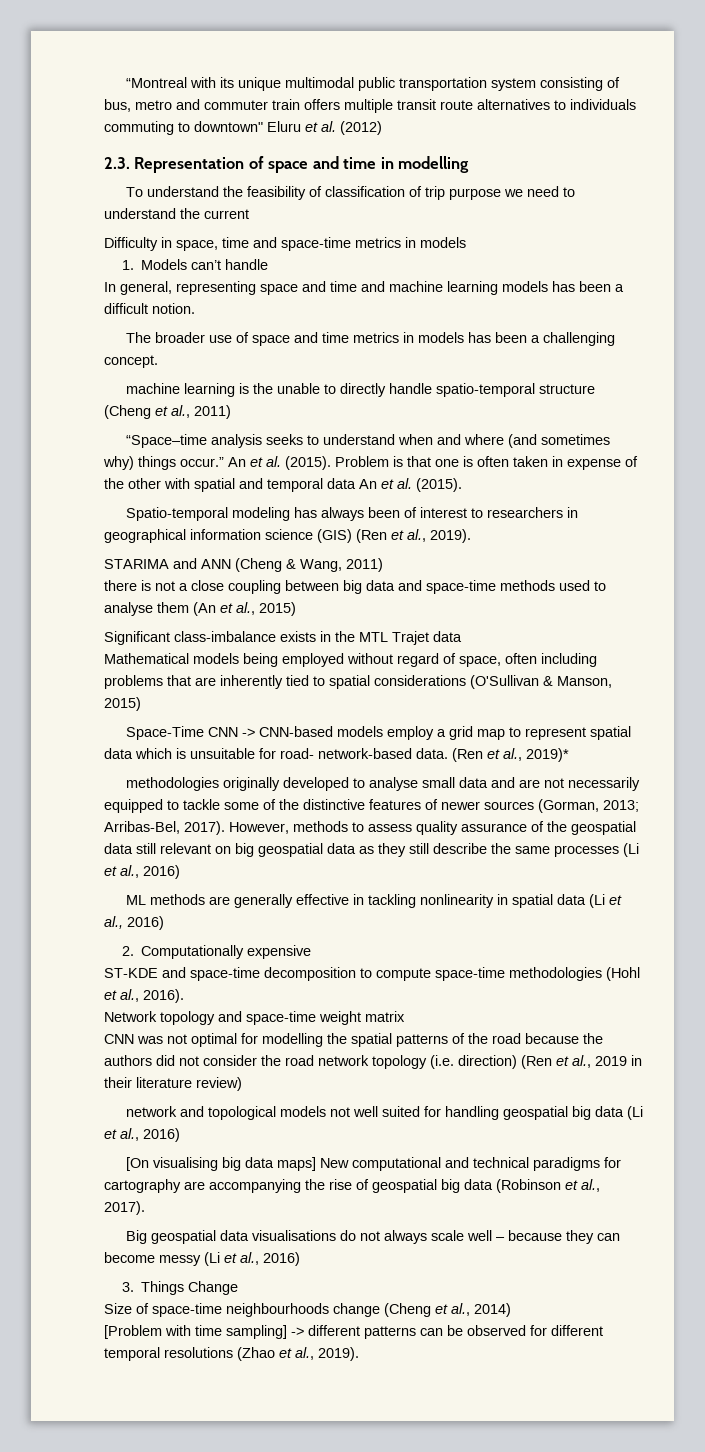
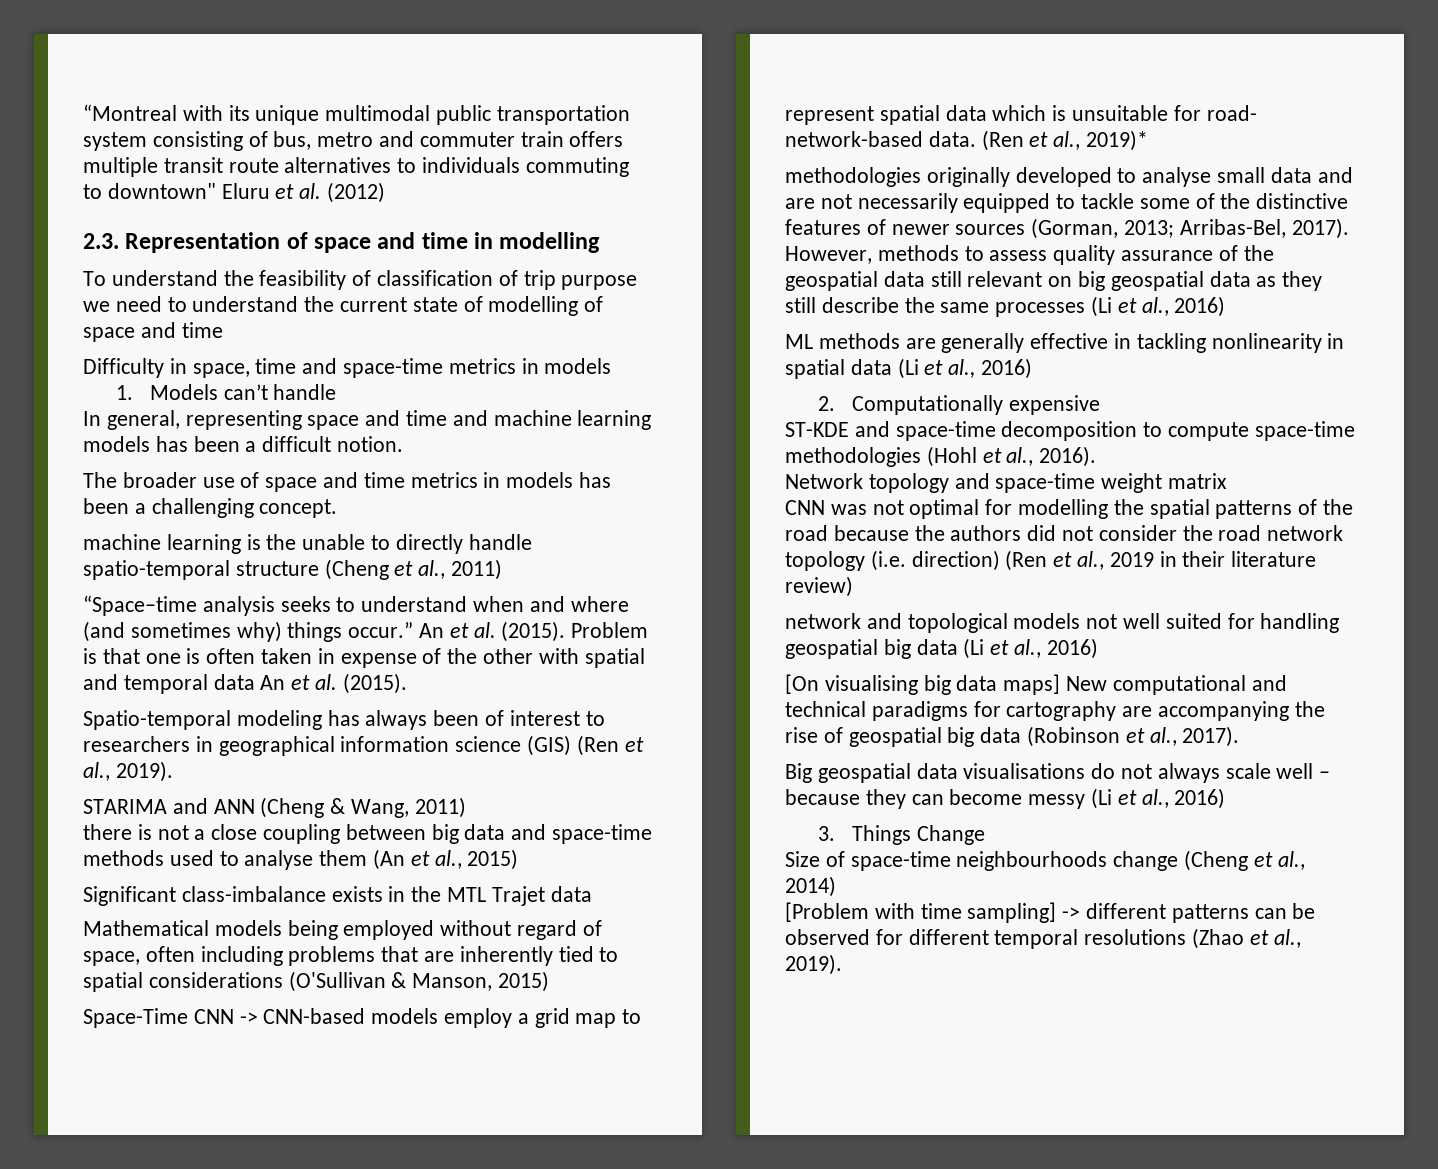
(249, 214) none -> [412,296,604,316] [83,322,223,342] state of modelling of space and time

